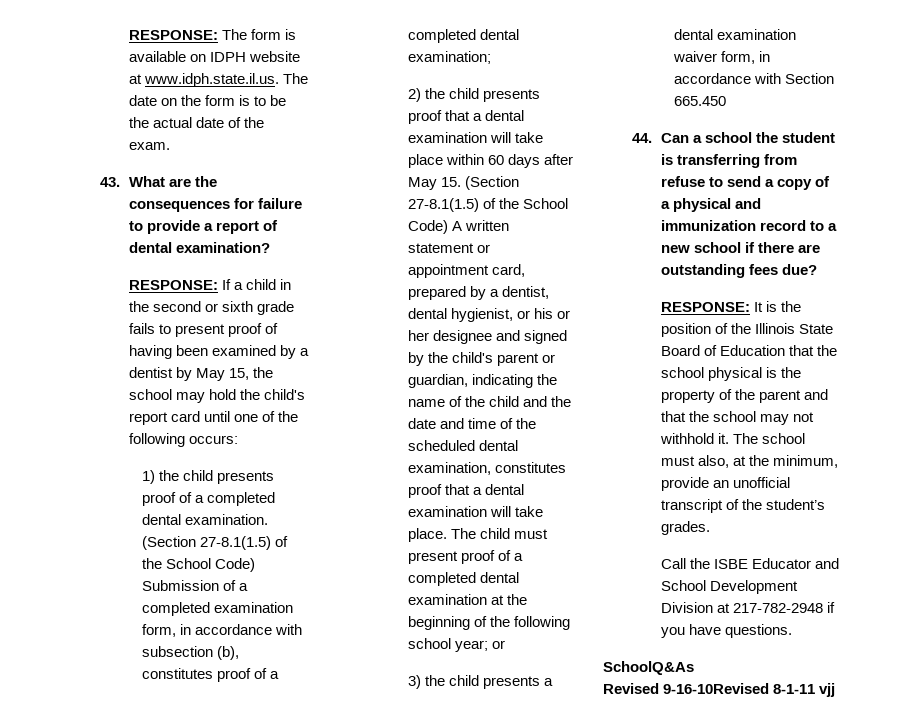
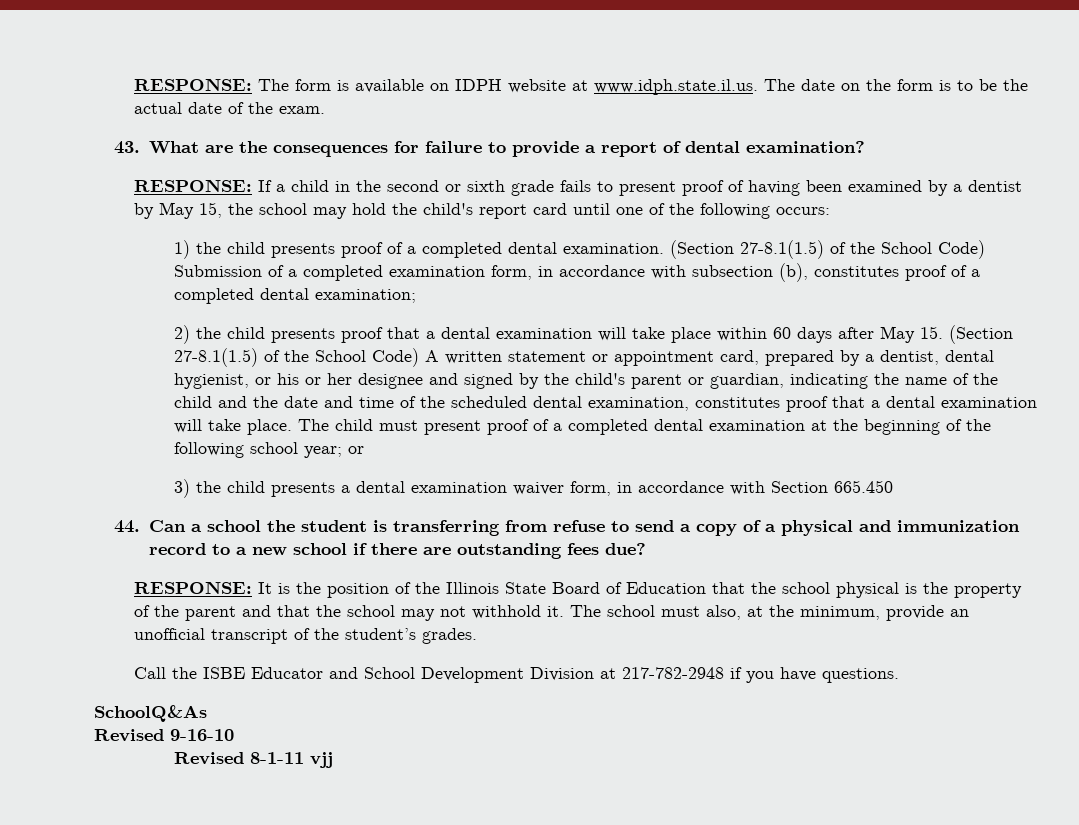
[663,683,770,694] 9-16-10Revised -> [170,729,234,741] [173,752,244,765] 9-16-10 // Revised

